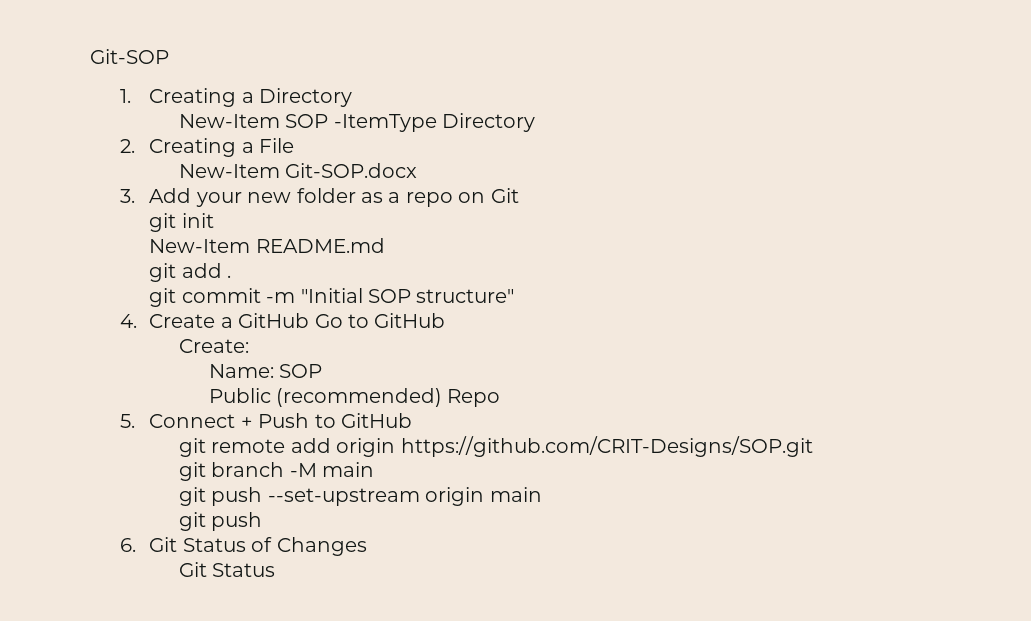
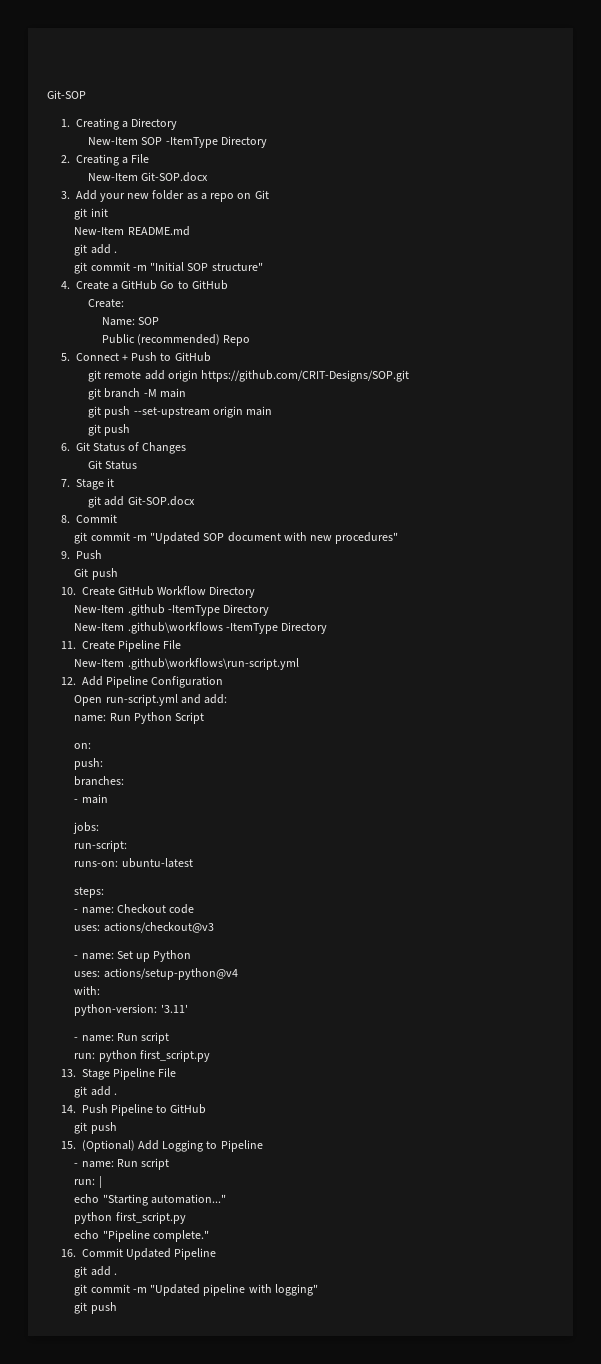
(276, 570) none -> [60,478,114,490] [88,496,195,508] [60,514,117,523] [74,532,399,544] [60,550,102,559] [74,568,118,580] [60,586,256,598] [74,604,270,616] [74,622,328,634] [60,640,182,652] [74,658,299,670] [60,676,224,688] [74,694,228,706] [74,712,205,724] [74,743,92,749] [74,758,104,770] [74,776,125,786] [74,794,108,804] [73,822,100,834] [74,840,128,852] [74,858,193,868] [74,887,105,898] [74,904,195,914] [74,922,214,933] [74,950,192,962] [74,968,238,980] [74,986,101,995] [74,1004,188,1016] [74,1032,170,1044] [74,1050,210,1062] [60,1068,177,1080] [74,1086,117,1098] [60,1104,207,1116] [74,1122,117,1134] [60,1140,263,1152] [74,1158,170,1170] [74,1176,102,1188] [74,1194,226,1206] [74,1212,186,1224] [74,1230,209,1242] [60,1248,217,1260] [74,1266,117,1278] [74,1284,318,1296] [74,1302,117,1314] // 7. Stage it // git add Git-SOP.docx // 8. Commit // git commit -m "Updated SOP document with new procedures" // 9. Push // Git push // 10. Create GitHub Workflow Directory // New-Item .github -ItemType Directory // New-Item .github\workflows -ItemType Directory // 11. Create Pipeline File // New-Item .github\workflows\run-script.yml // 12. Add Pipeline Configuration // Open run-script.yml and add: // name: Run Python Script // on: // push: // branches: // - main // jobs: // run-script: // runs-on: ubuntu-latest // steps: // - name: Checkout code // uses: actions/checkout@v3 // - name: Set up Python // uses: actions/setup-python@v4 // with: // python-version: '3.11' // - name: Run script // run: python first_script.py // 13. Stage Pipeline File // git add . // 14. Push Pipeline to GitHub // git push // 15. (Optional) Add Logging to Pipeline // - name: Run script // run: | // echo "Starting automation..." // python first_script.py // echo "Pipeline complete." // 16. Commit Updated Pipeline // git add . // git commit -m "Updated pipeline with logging" // git push

